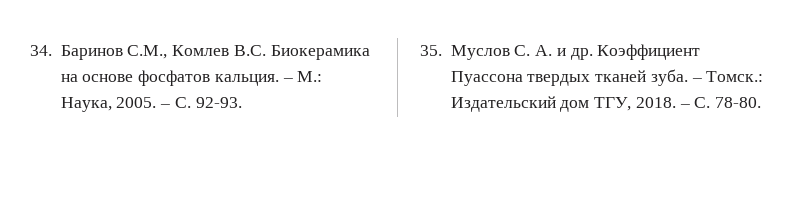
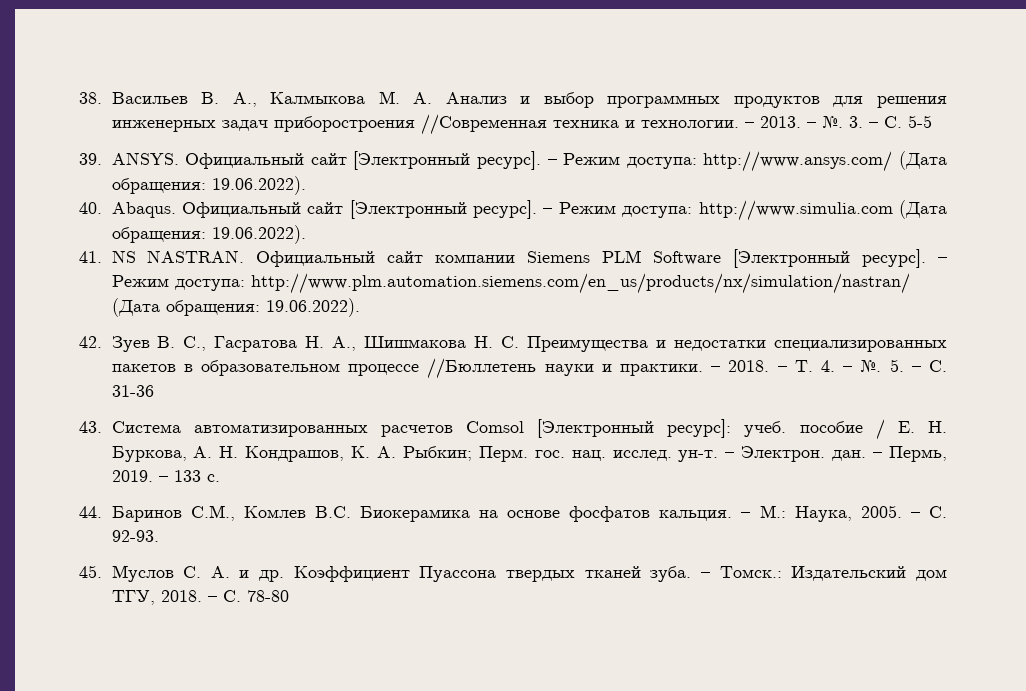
[30,45,52,56] 34. -> [79,91,947,108] [111,114,932,135] [79,151,947,172] [111,176,306,195] [79,200,947,221] [111,225,306,244] [79,249,948,268] [111,273,910,294] [111,298,360,317] [79,336,948,352] [111,358,947,379] [111,385,154,397] [79,419,947,440] [111,446,948,462] [111,470,220,482] [79,506,102,518] 38. Васильев В. А., Калмыкова М. А. Анализ и выбор программных продуктов для решения инженерных задач приборостроения //Современная техника и технологии. – 2013. – №. 3. – С. 5-5 // 39. ANSYS. Официальный сайт [Электронный ресурс]. – Режим доступа: http://www.ansys.com/ (Дата обращения: 19.06.2022). // 40. Abaqus. Официальный сайт [Электронный ресурс]. – Режим доступа: http://www.simulia.com (Дата обращения: 19.06.2022). // 41. NS NASTRAN. Официальный сайт компании Siemens PLM Software [Электронный ресурс]. – Режим доступа: http://www.plm.automation.siemens.com/en_us/products/nx/simulation/nastran/ (Дата обращения: 19.06.2022). // 42. Зуев В. С., Гасратова Н. А., Шишмакова Н. С. Преимущества и недостатки специализированных пакетов в образовательном процессе //Бюллетень науки и практики. – 2018. – Т. 4. – №. 5. – С. 31-36 // 43. Система автоматизированных расчетов Comsol [Электронный ресурс]: учеб. пособие / Е. Н. Буркова, А. Н. Кондрашов, К. А. Рыбкин; Перм. гос. нац. исслед. ун-т. – Электрон. дан. – Пермь, 2019. – 133 с. // 44.
[420,45,442,56] 35. -> [79,565,102,578] 45.
[715,97,762,108] 78-80. -> [246,590,289,602] 78-80

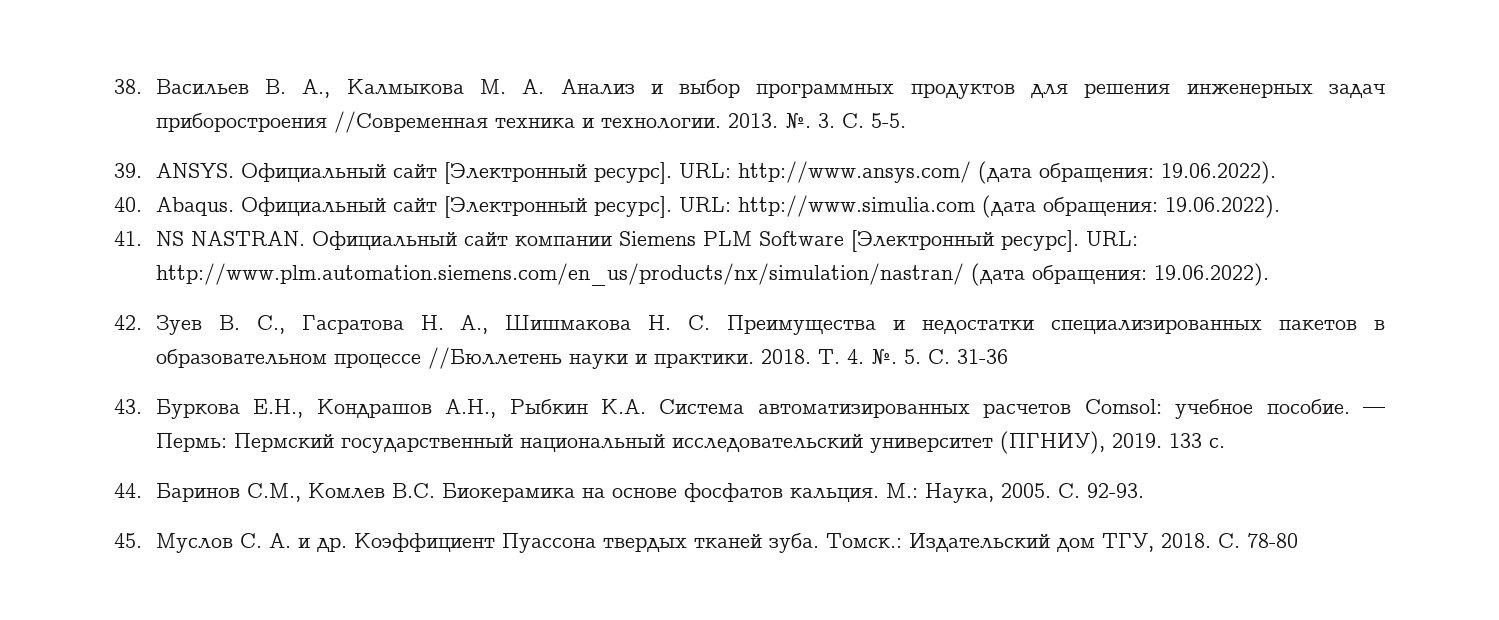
[744,115,932,128] – 2013. – №. 3. – С. 5-5 -> [727,113,906,129] 2013. №. 3. С. 5-5.
[547,151,947,172] – Режим доступа: http://www.ansys.com/ (Дата -> [678,161,1032,184] URL: http://www.ansys.com/ (дата
[543,200,947,221] – Режим доступа: http://www.simulia.com (Дата -> [678,195,1036,218] URL: http://www.simulia.com (дата
[938,257,948,263] [111,273,910,294] [111,298,160,317] – Режим доступа: http://www.plm.automation.siemens.com/en_us/products/nx/simulation/nastran/ (Дата -> [1085,231,1138,246] [155,263,1025,286] URL: http://www.plm.automation.siemens.com/en_us/products/nx/simulation/nastran/ (дата
[711,360,787,372] – 2018. – -> [760,349,811,364] 2018.
[843,366,853,372] – -> (864, 356) none
[911,366,921,372] – -> (921, 356) none
[111,419,947,440] [111,446,948,462] [111,470,168,482] Система автоматизированных расчетов Comsol [Электронный ресурс]: учеб. пособие / Е. Н. Буркова, А. Н. Кондрашов, К. А. Рыбкин; Перм. гос. нац. исслед. ун-т. – Электрон. дан. – Пермь, 2019. – -> [155,399,1385,419] [155,431,1162,454] Буркова Е.Н., Кондрашов А.Н., Рыбкин К.А. Система автоматизированных расчетов Comsol: учебное пособие. — Пермь: Пермский государственный национальный исследовательский университет (ПГНИУ), 2019.
[741,512,751,518] – -> (879, 495) none
[910,512,920,518] – -> (1051, 490) none
[701,572,711,578] – -> (819, 543) none
[207,596,217,602] – -> (1211, 540) none

